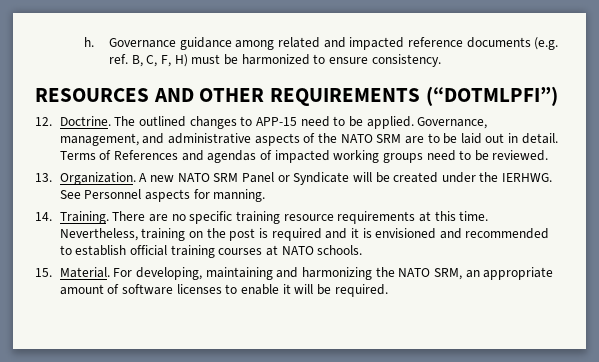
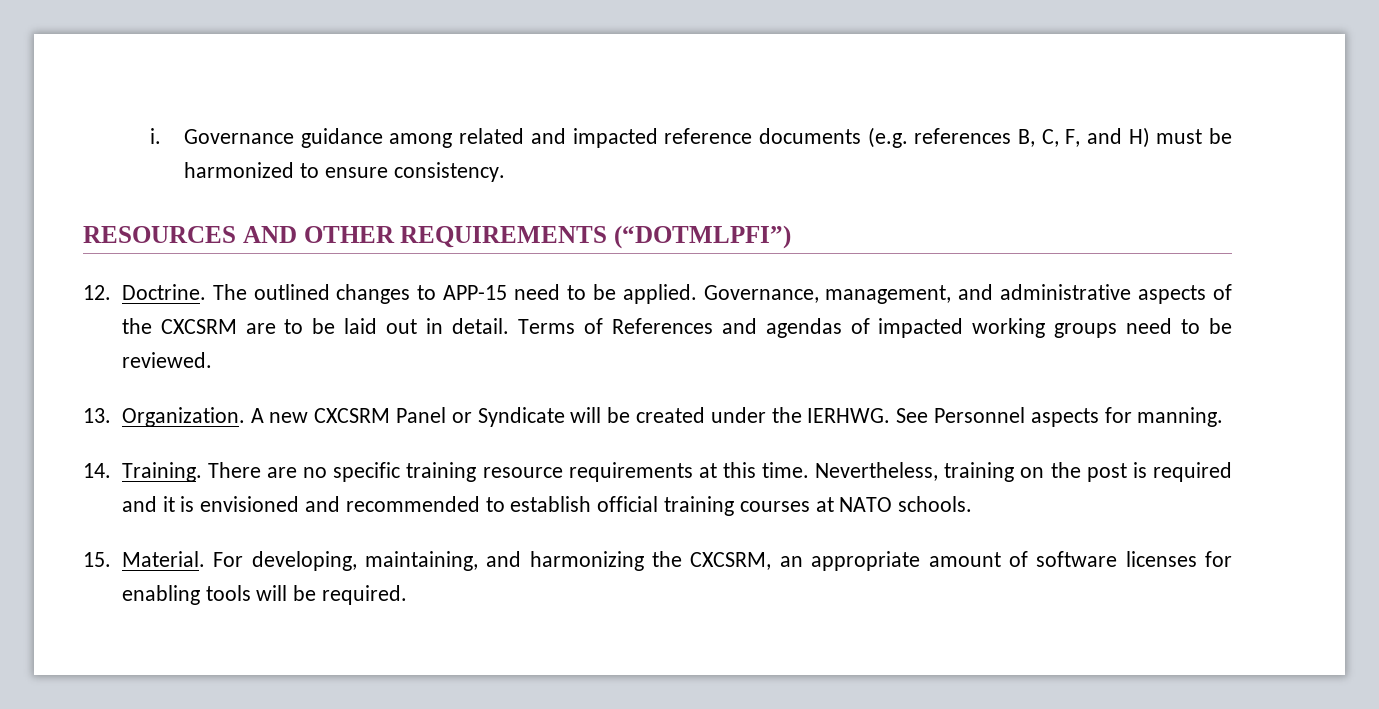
[84,37,95,47] h. -> [150,128,162,144] i.
[109,54,129,64] ref. -> [914,128,1012,144] references
(172, 61) none -> [1086,128,1122,144] and
[340,134,402,143] NATO SRM -> [160,319,237,334] CXCSRM
[177,173,239,182] NATO SRM -> [314,408,391,423] CXCSRM
[205,267,273,280] maintaining -> [364,551,478,571] maintaining,
[398,268,462,280] NATO SRM, -> [690,552,772,570] CXCSRM,
[225,284,291,295] to enable it -> [1205,551,1232,567] [121,585,251,605] for enabling tools

